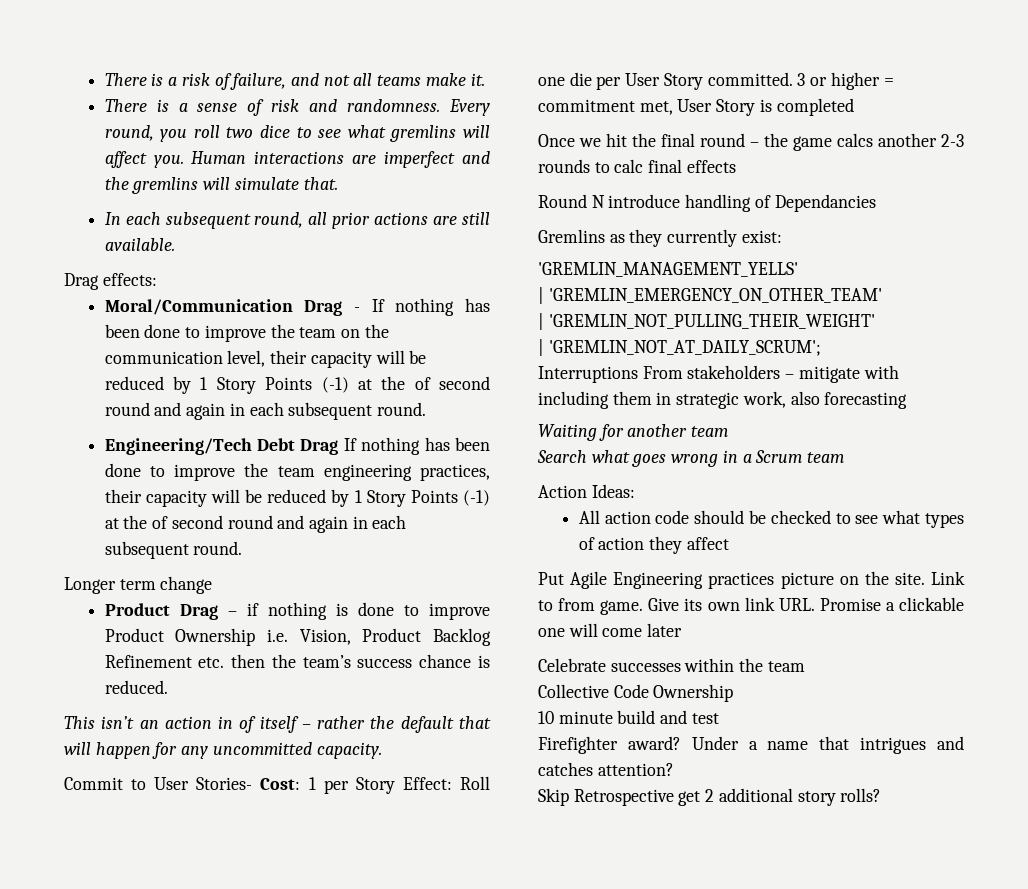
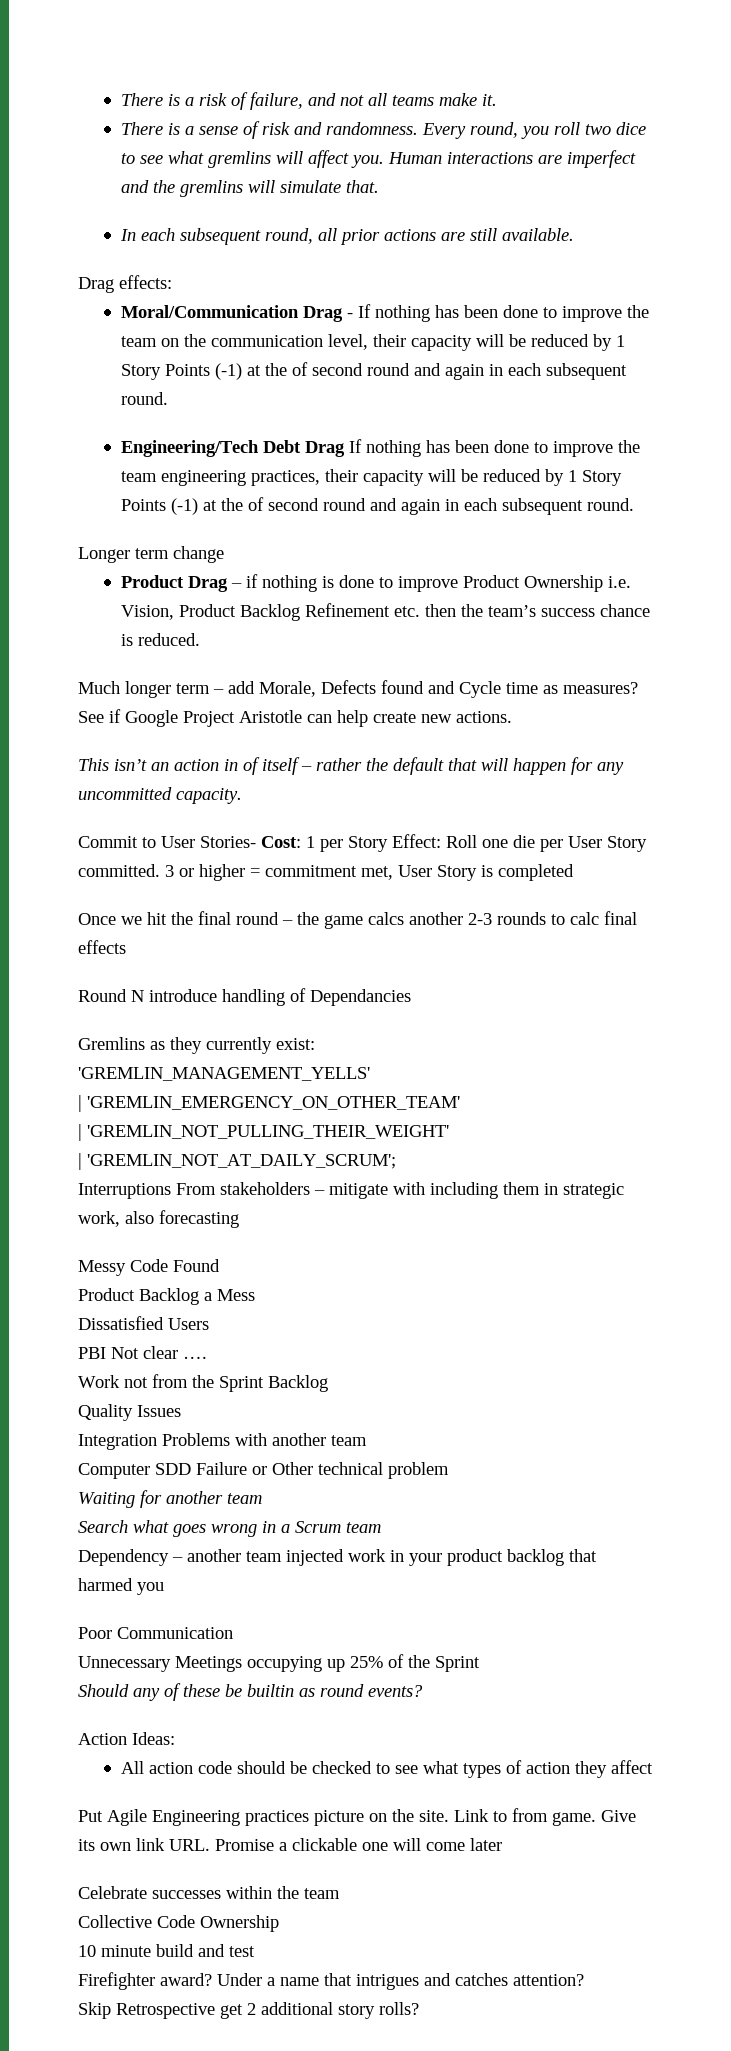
(168, 687) none -> [78,680,638,698] [78,709,512,727] // Much longer term – add Morale, Defects found and Cycle time as measures? See if Google Project Aristotle can help create new actions.
(908, 400) none -> [78,1259,220,1276] [78,1288,255,1305] [78,1316,209,1330] [78,1346,207,1359] [78,1374,328,1392] [78,1404,181,1421] [78,1433,367,1450] [78,1462,449,1479] // Messy Code Found // Product Backlog a Mess // Dissatisfied Users // PBI Not clear …. // Work not from the Sprint Backlog // Quality Issues // Integration Problems with another team // Computer SDD Failure or Other technical problem
(845, 457) none -> [78,1549,597,1566] [78,1578,164,1595] [78,1627,233,1639] [78,1654,480,1672] [78,1683,423,1701] // Dependency – another team injected work in your product backlog that harmed you // Poor Communication // Unnecessary Meetings occupying up 25% of the Sprint // Should any of these be builtin as round events?

